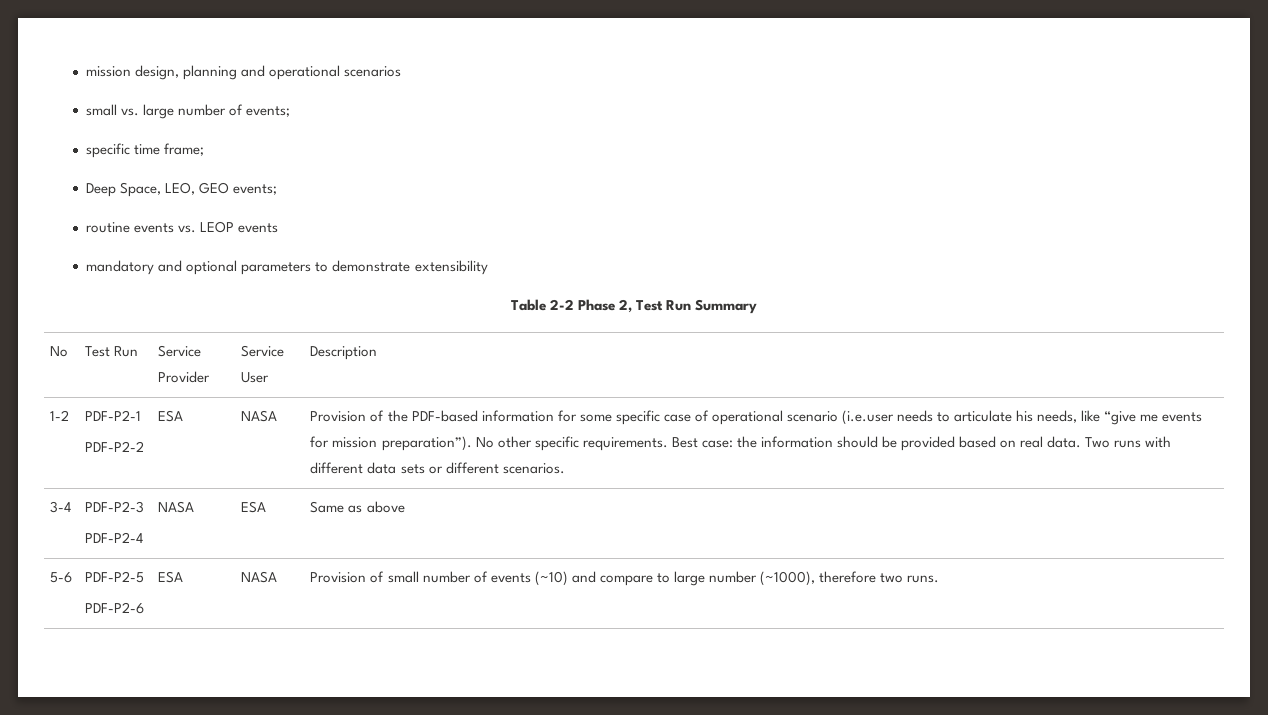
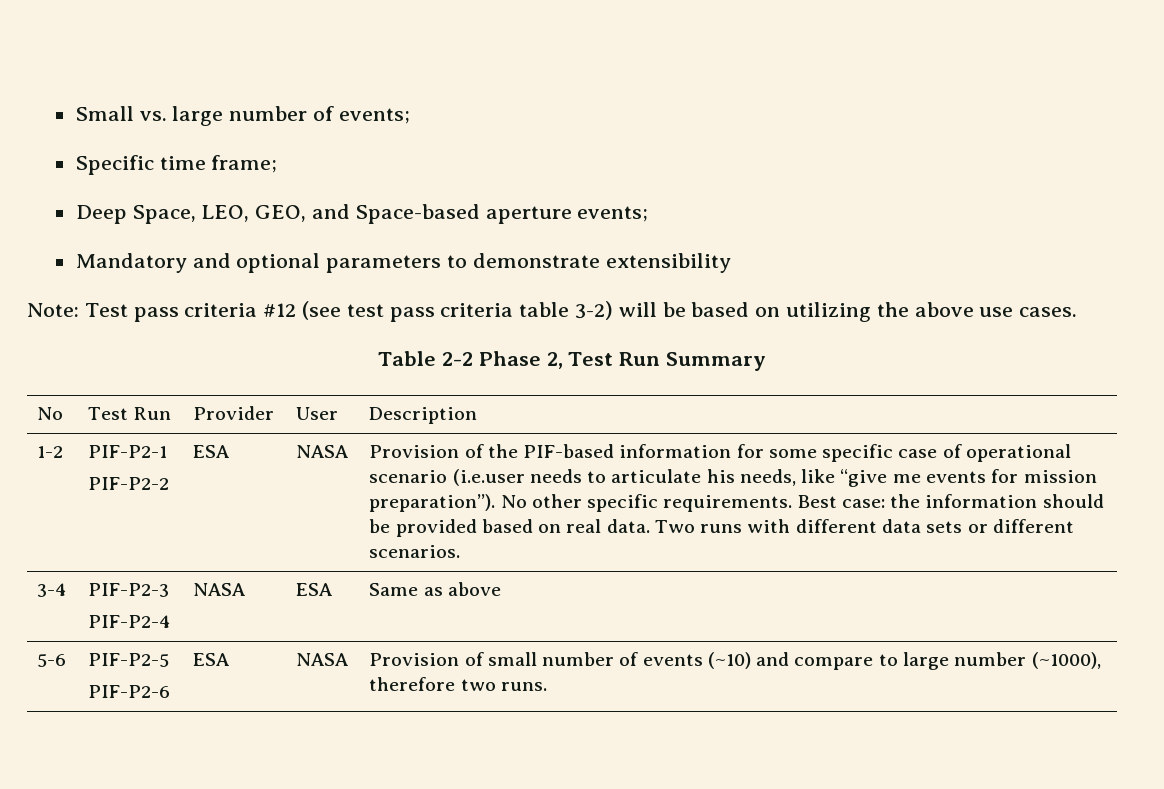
[86,65,402,80] [86,104,118,116] mission design, planning and operational scenarios // small -> [75,106,134,121] Small
[86,143,131,158] specific -> [75,155,154,175] Specific
[199,182,278,195] [86,221,279,233] [86,260,155,275] GEO events; // routine events vs. LEOP events // mandatory -> [255,204,649,224] [75,253,187,273] GEO, and Space-based aperture events; // Mandatory
(488, 267) none -> [27,301,1078,322] // Note: Test pass criteria #12 (see test pass criteria table 3-2) will be based on utilizing the above use cases.
[158,345,202,357] Service -> (171, 413) none
[241,345,285,357] Service -> (275, 413) none
[85,410,142,421] [85,441,145,452] PDF-P2-1 // PDF-P2-2 -> [88,445,168,458] [88,477,170,490] PIF-P2-1 // PIF-P2-2
[411,410,478,422] PDF-based -> [523,444,615,458] PIF-based
[85,501,145,513] [85,532,144,543] PDF-P2-3 // PDF-P2-4 -> [88,583,170,597] [88,615,172,628] PIF-P2-3 // PIF-P2-4
[85,571,145,583] [85,602,145,614] PDF-P2-5 // PDF-P2-6 -> [88,653,170,667] [88,685,171,698] PIF-P2-5 // PIF-P2-6

